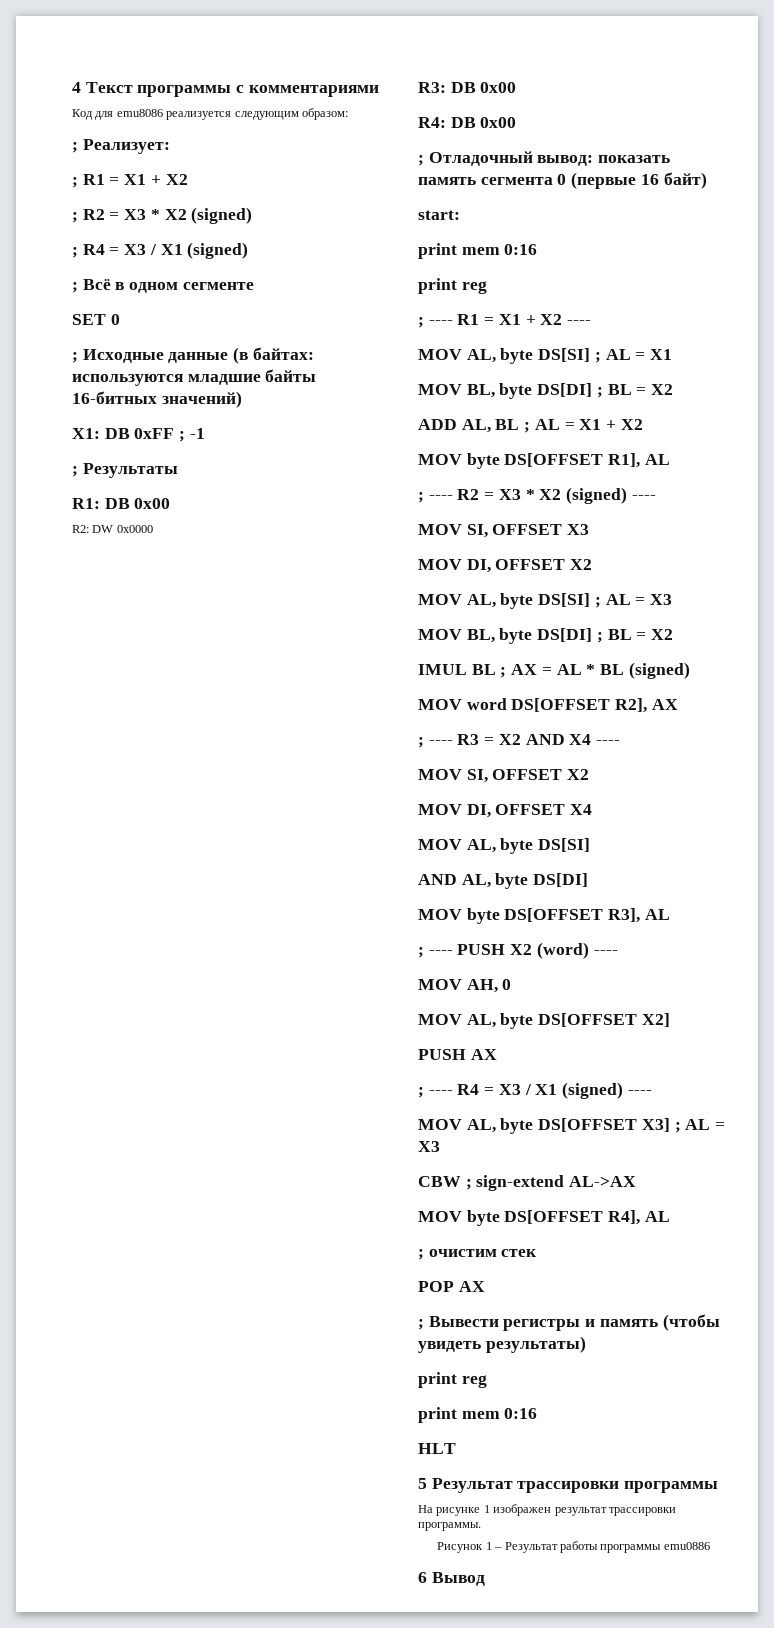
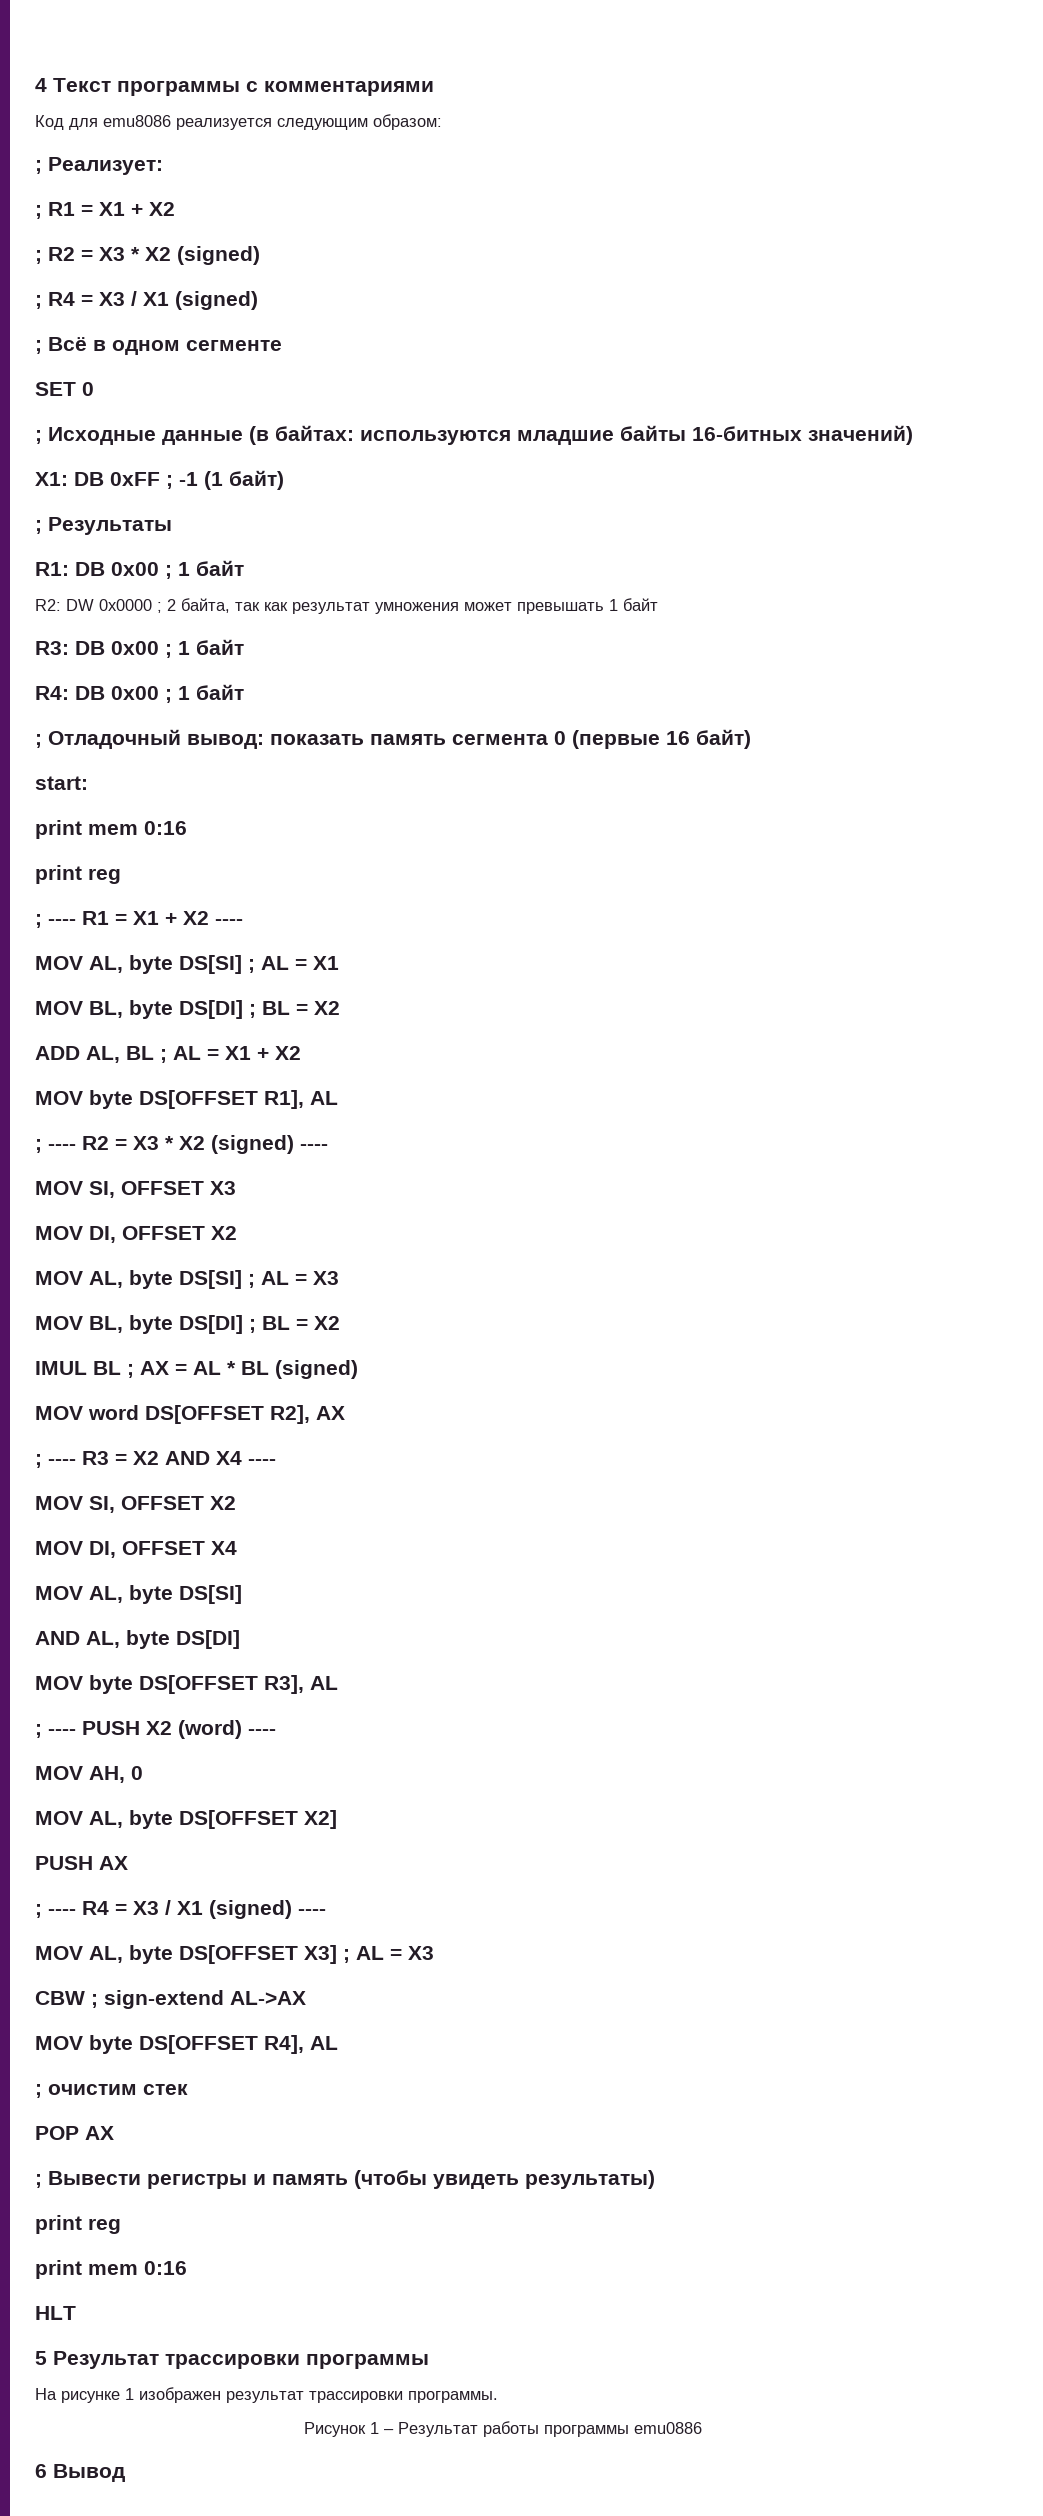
(205, 433) none -> [204,470,284,490] (1 байт)
(171, 503) none -> [165,560,244,579] ; 1 байт
(153, 529) none -> [157,598,658,614] ; 2 байта, так как результат умножения может превышать 1 байт
(517, 87) none -> [165,639,244,658] ; 1 байт
(517, 122) none -> [165,684,244,703] ; 1 байт

